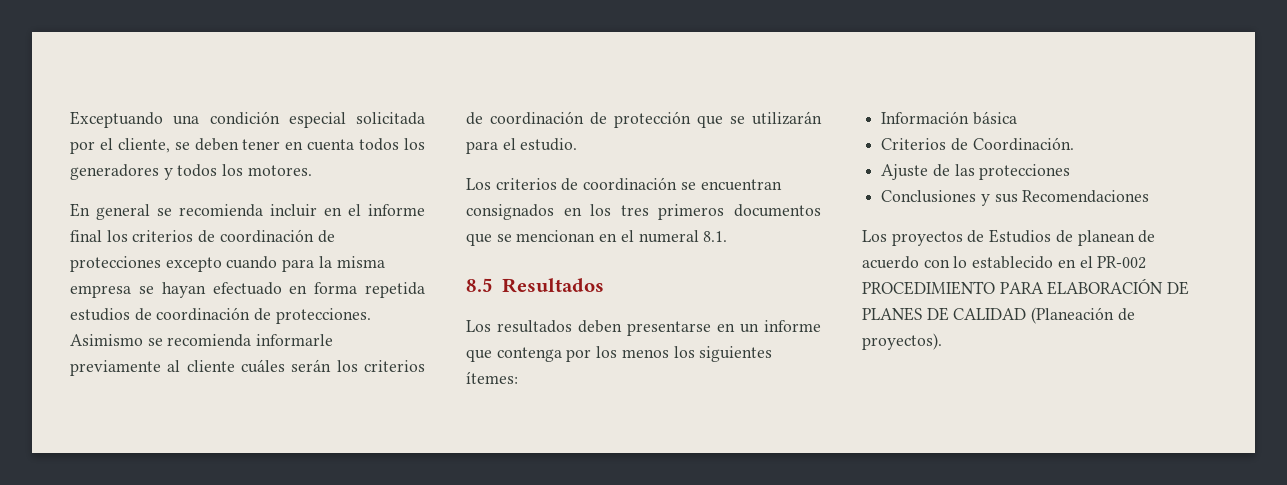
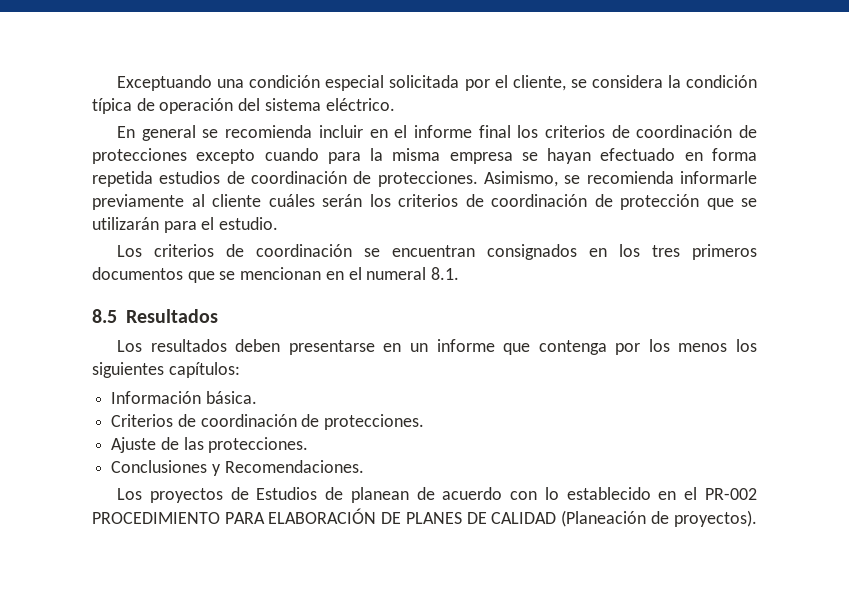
[194,138,425,151] [70,164,312,180] deben tener en cuenta todos los generadores y todos los motores. -> [591,75,758,88] [92,98,395,114] considera la condición típica de operación del sistema eléctrico.
[70,334,143,346] Asimismo -> [484,171,558,187] Asimismo,
[466,371,518,384] ítemes: -> [168,362,240,378] capítulos:
[972,111,1017,125] básica -> [205,391,257,404] básica.
[972,137,1074,151] Coordinación. -> [200,414,425,430] coordinación de protecciones.
[979,164,1071,180] protecciones -> [208,437,309,453] protecciones.
[994,190,1150,203] sus Recomendaciones -> [224,460,364,473] Recomendaciones.

